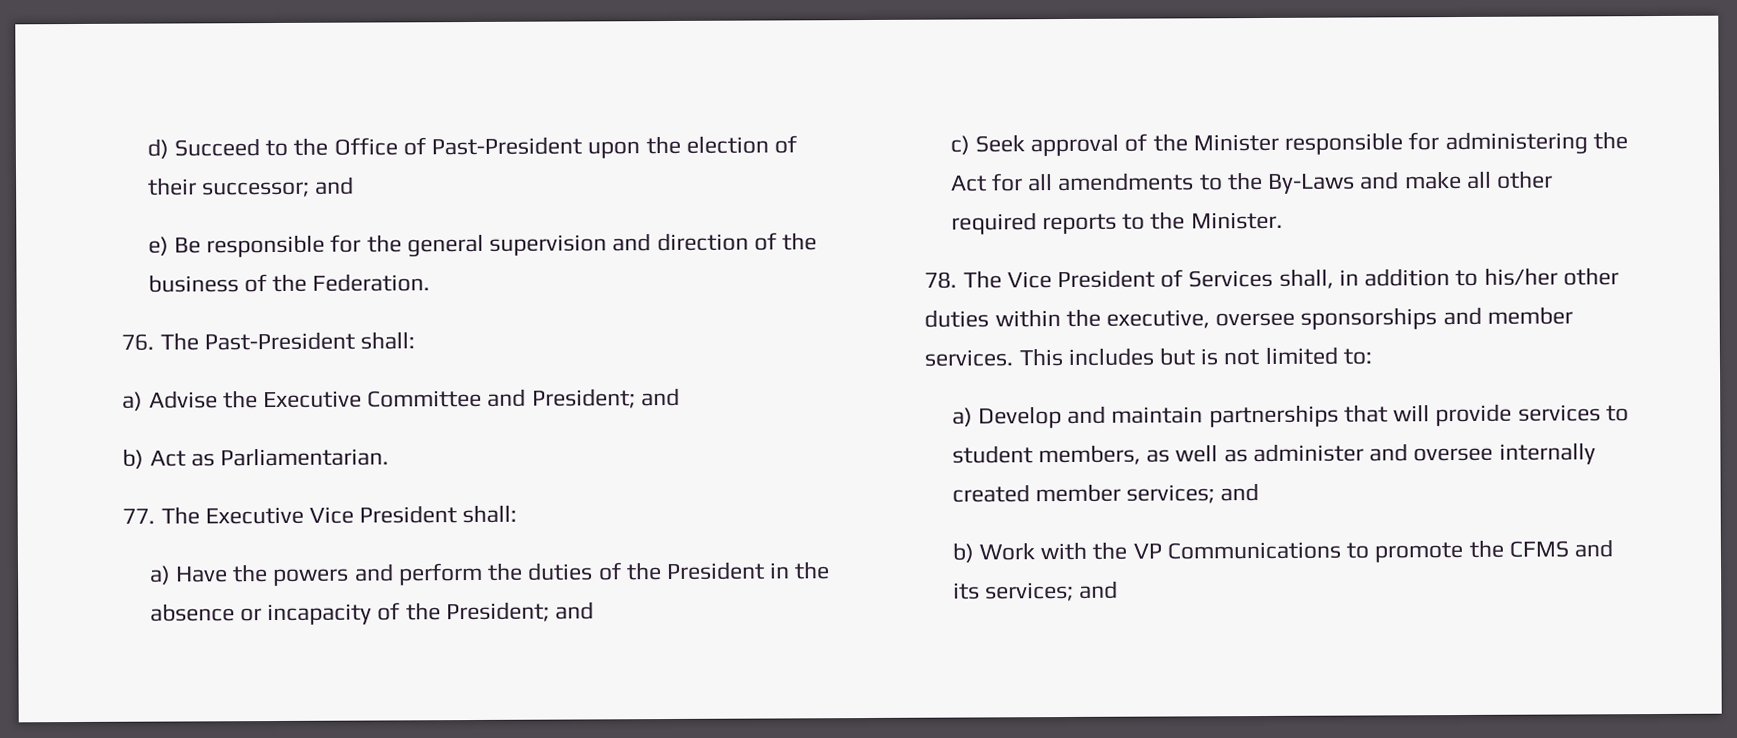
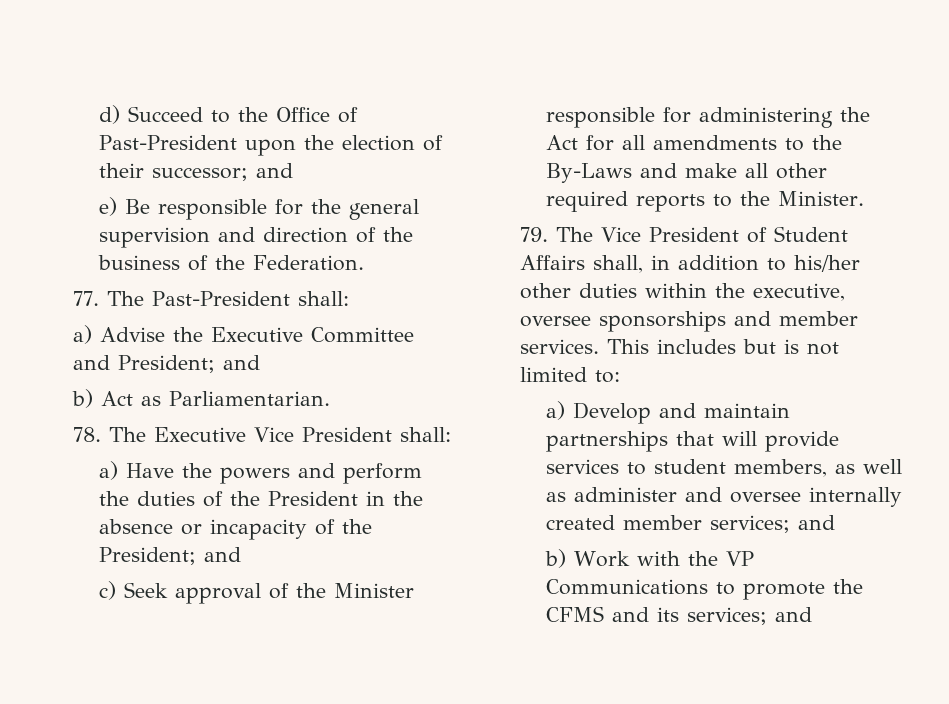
[121,333,155,351] 76. -> [72,291,99,306] 77.
[122,508,156,524] 77. -> [72,427,101,442] 78.
[924,271,958,289] 78. -> [519,227,548,242] 79.
[1188,269,1274,288] Services -> [773,226,848,242] [519,255,585,270] Student Affairs

